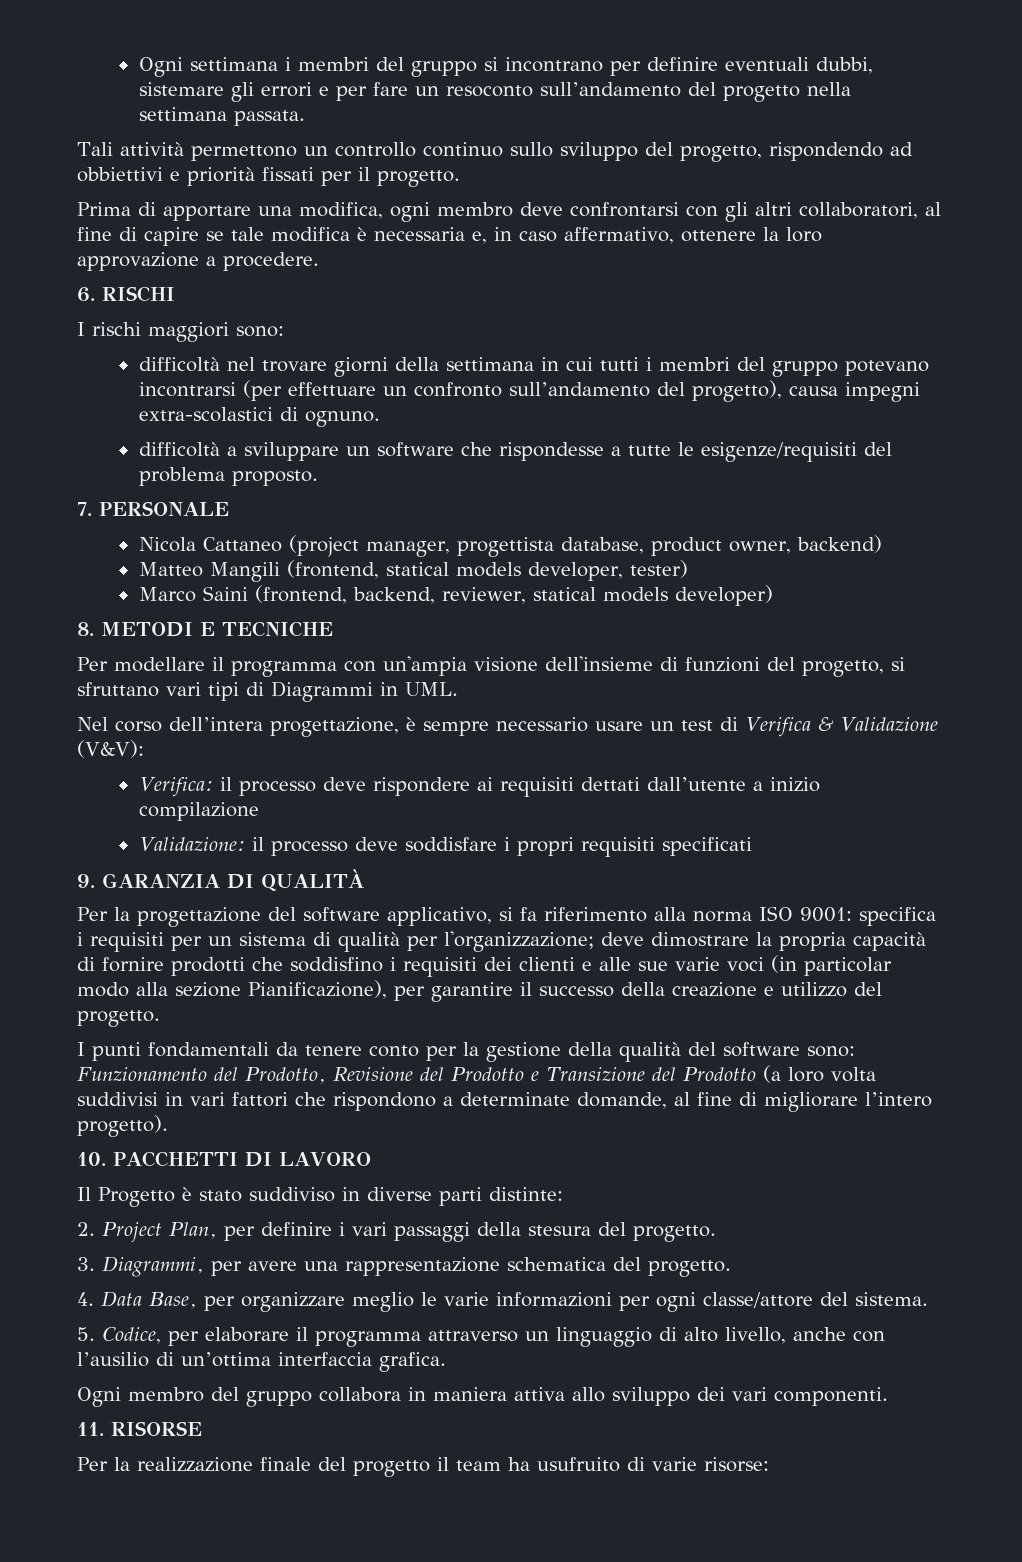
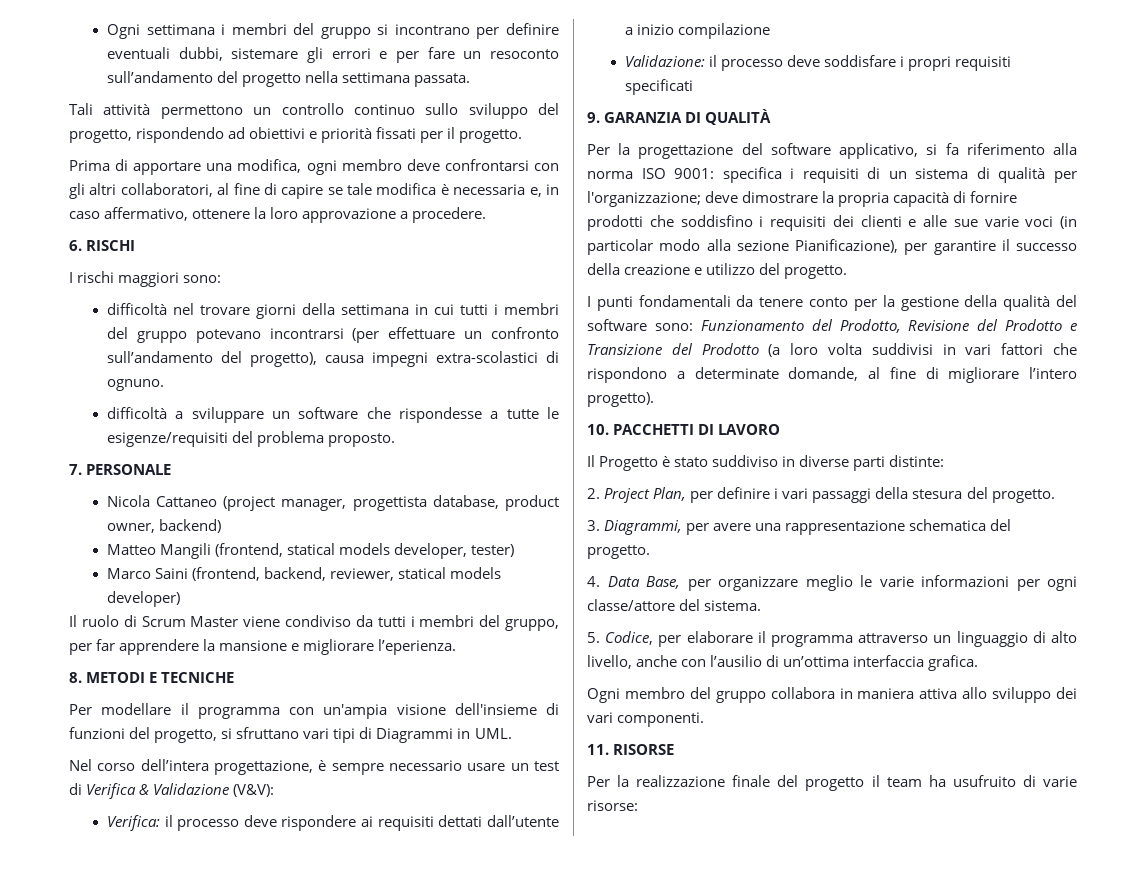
[77,167,163,182] obbiettivi -> [249,127,306,139] obiettivi
(773, 595) none -> [69,615,559,631] [69,639,457,655] // Il ruolo di Scrum Master viene condiviso da tutti i membri del gruppo, per far apprendere la mansione e migliorare l’eperienza.
[171,936,202,951] per -> [867,167,881,179] di

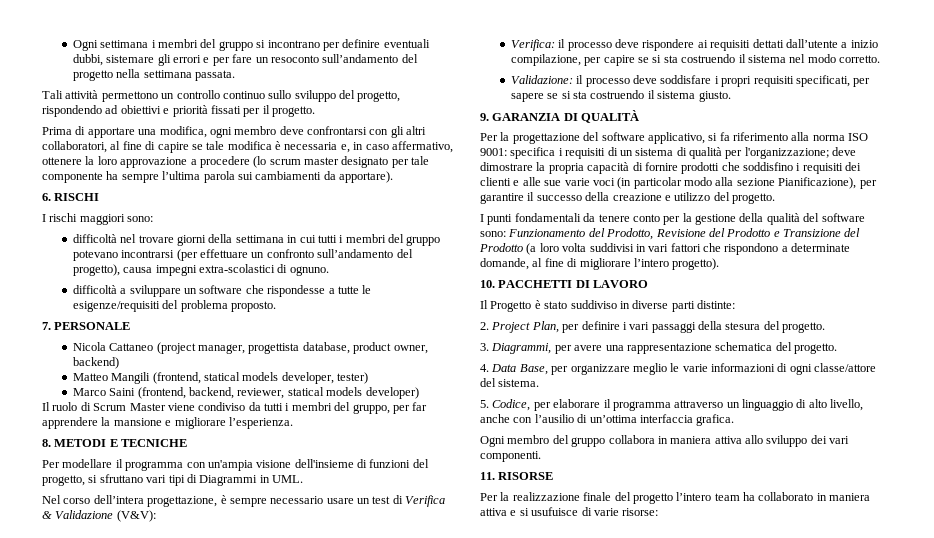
[412,207,487,223] procedere. -> [199,156,430,168] [42,171,393,183] procedere (lo scrum master designato per tale componente ha sempre l’ultima parola sui cambiamenti da apportare).
[378,639,457,655] l’eperienza. -> [228,417,293,429] l’esperienza.
[678,23,771,39] compilazione -> [510,54,881,66] compilazione, per capire se si sta costruendo il sistema nel modo corretto.
[624,79,693,95] specificati -> [795,75,871,87] [510,90,731,102] specificati, per sapere se si sta costruendo il sistema giusto.
[1016,579,1040,591] per -> [777,363,788,372] di
[871,775,880,787] il -> [676,492,712,501] l’intero
[952,775,1016,787] usufruito -> [758,492,871,501] [480,507,579,516] collaborato in maniera attiva e si usufuisce

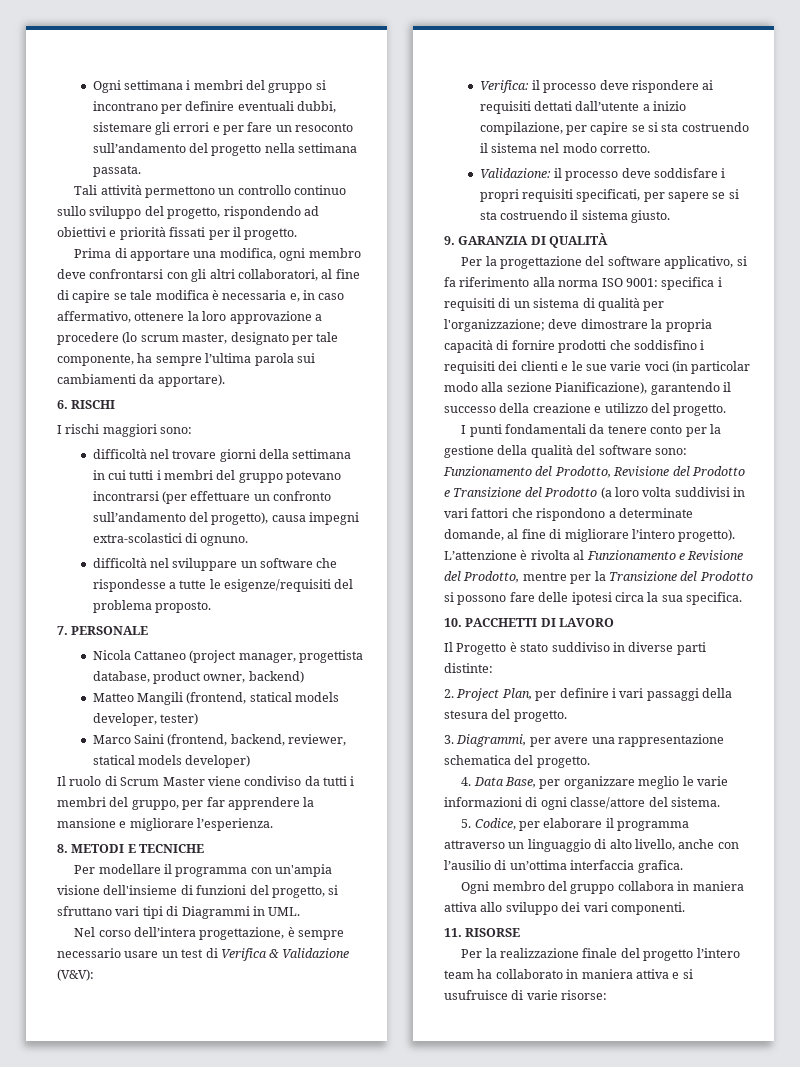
[304,157,339,165] master -> [182,333,228,344] master,
[42,172,103,183] componente -> [57,354,134,366] componente,
[120,288,127,294] a -> [149,558,169,568] nel
[522,177,541,186] alle -> [571,361,583,371] le
[859,180,877,189] [480,193,524,204] per garantire -> [650,382,720,395] garantendo
(720, 264) none -> [444,550,744,561] [444,571,753,584] [444,592,742,605] L’attenzione è rivolta al Funzionamento e Revisione del Prodotto, mentre per la Transizione del Prodotto si possono fare delle ipotesi circa la sua specifica.
[531,507,579,516] usufuisce -> [444,990,508,1000] usufruisce

